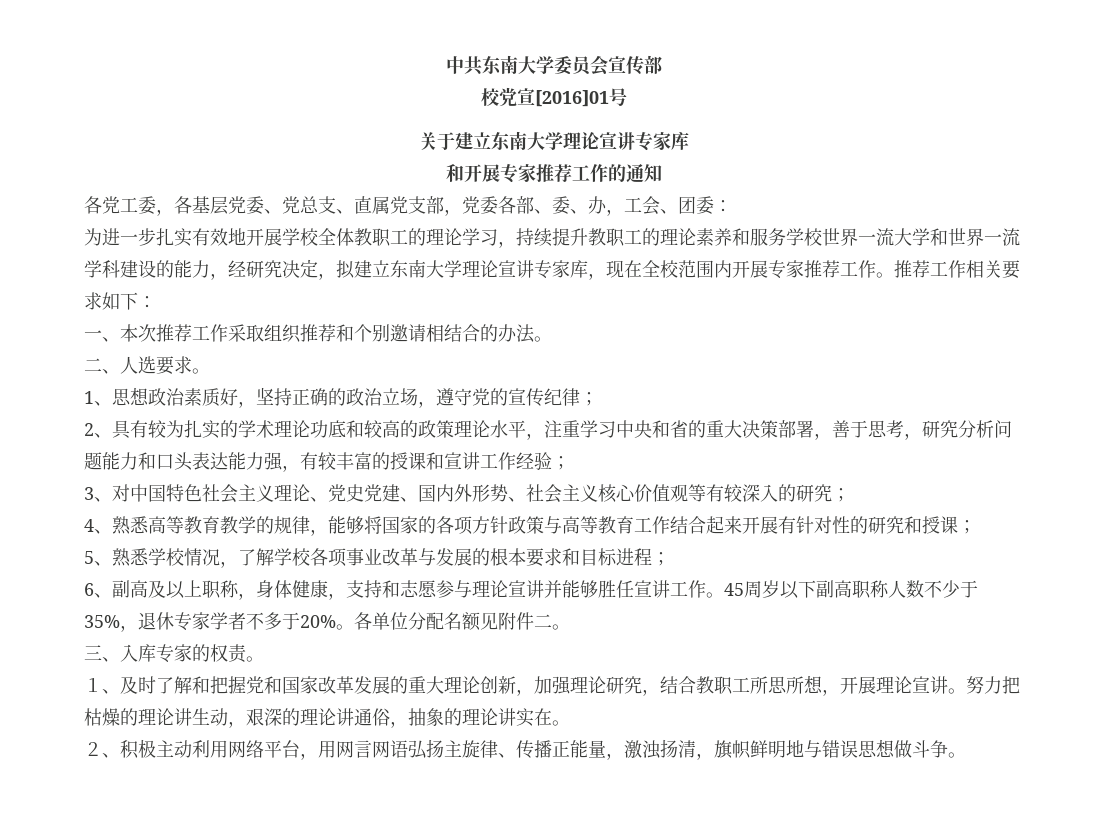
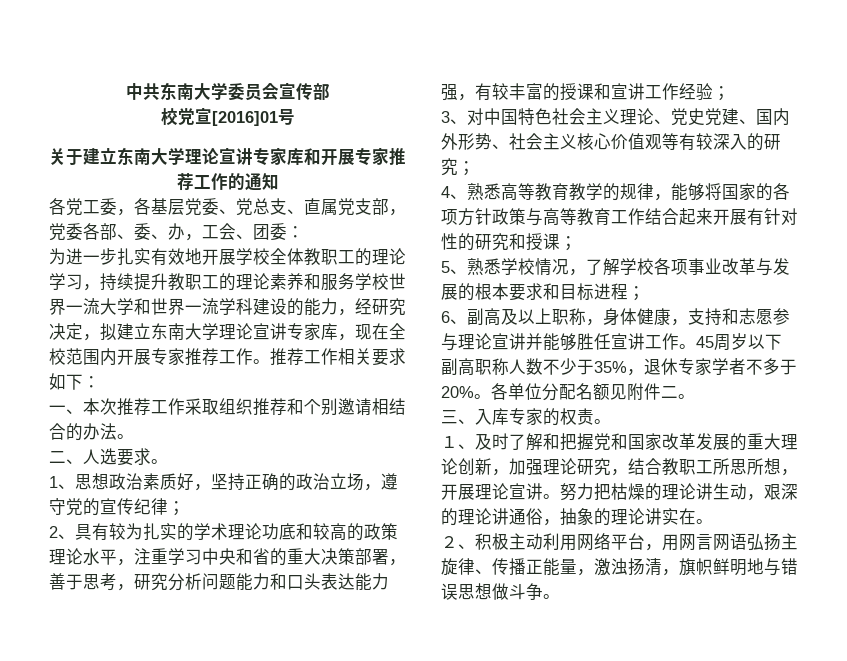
(689, 140) // -> (304, 157) none

